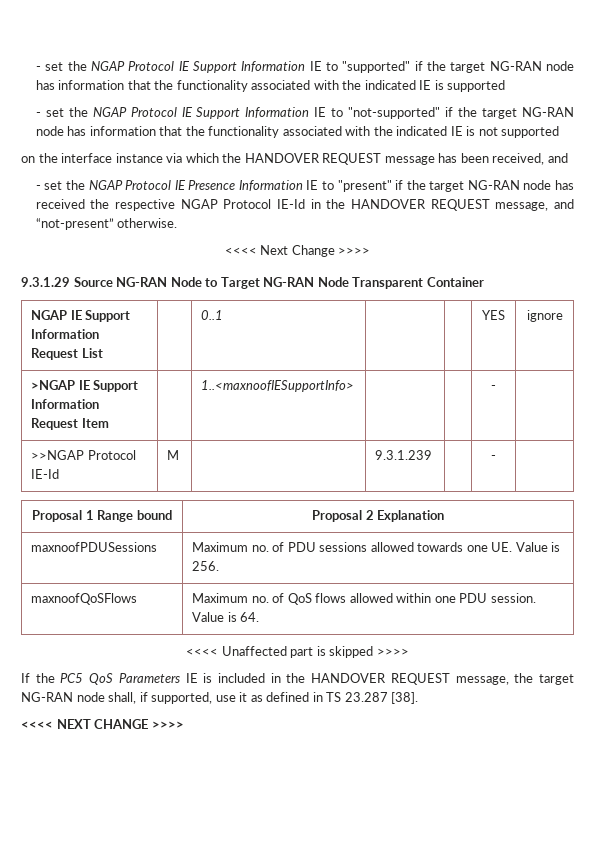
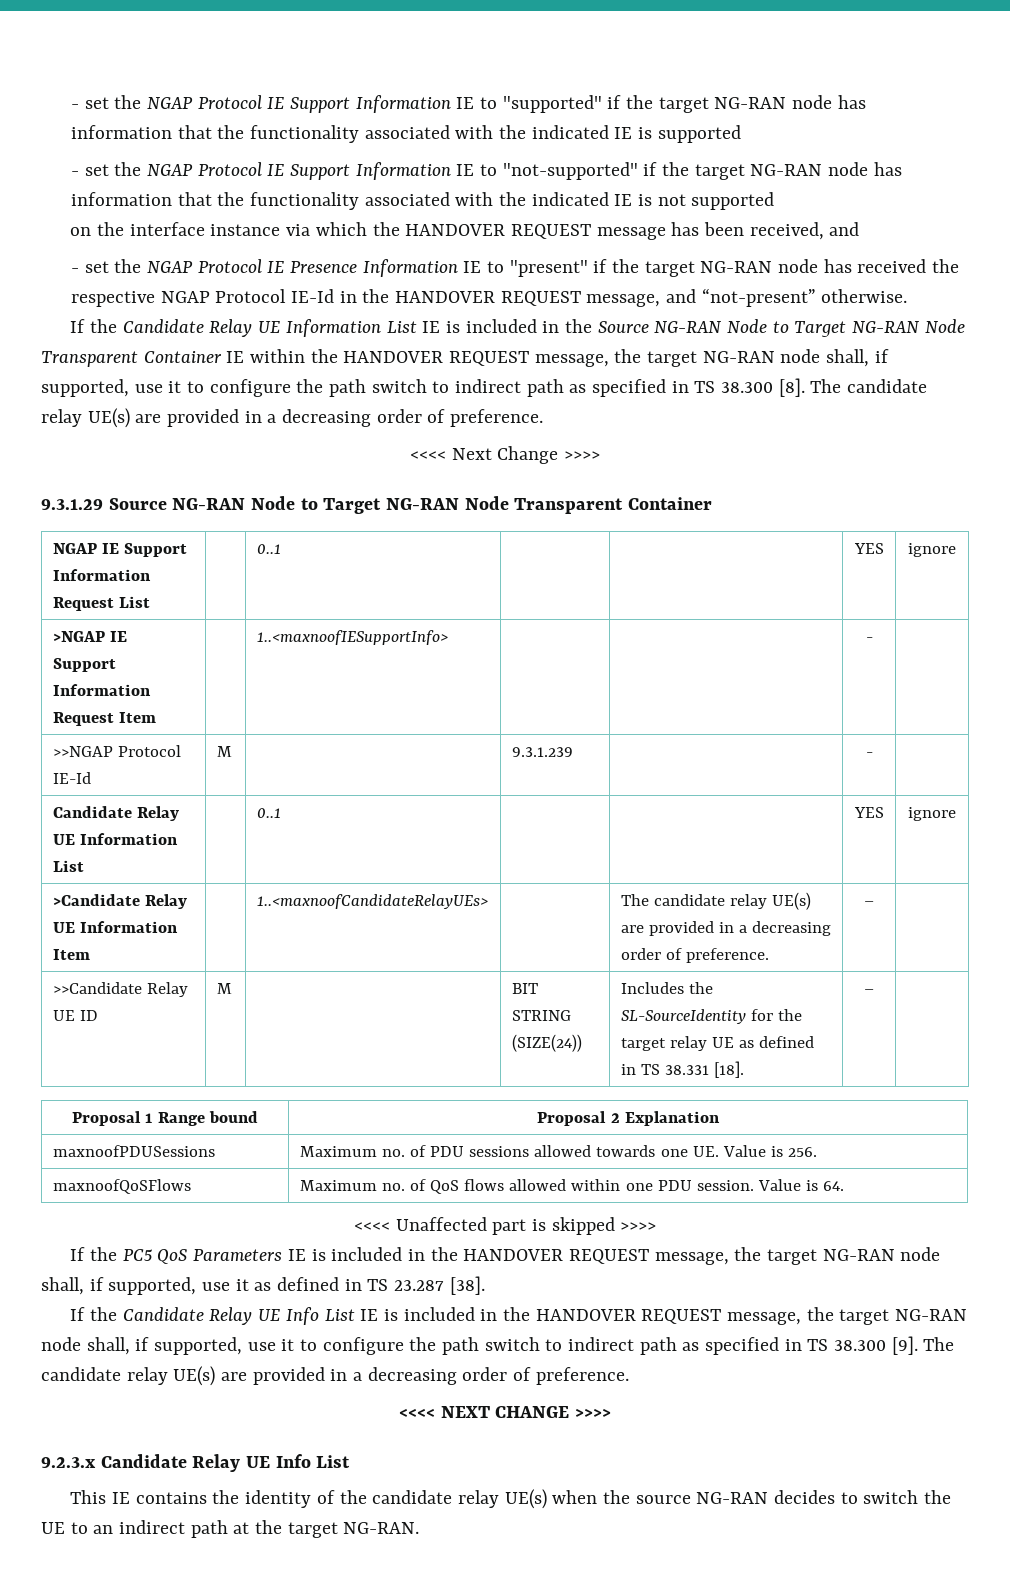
(178, 223) none -> [70,319,965,337] [41,349,889,367] [41,378,928,397] [41,408,544,428] // If the Candidate Relay UE Information List IE is included in the Source NG-RAN Node to Target NG-RAN Node Transparent Container IE within the HANDOVER REQUEST message, the target NG-RAN node shall, if supported, use it to configure the path switch to indirect path as specified in TS 38.300 [8]. The candidate relay UE(s) are provided in a decreasing order of preference.
(496, 457) none -> [52,806,179,821] [52,833,178,845] [52,860,84,872] [256,808,281,818] [853,807,884,818] [908,807,956,821] [52,894,187,909] [52,921,178,933] [52,949,90,960] [256,894,488,909] [620,892,812,910] [620,921,832,936] [620,948,769,963] [864,901,874,906] [52,982,188,997] [52,1010,98,1021] [216,983,232,994] [511,983,538,994] [511,1010,571,1021] [511,1034,582,1052] [620,982,713,994] [620,1009,802,1024] [620,1036,815,1051] [620,1061,745,1078] [864,989,874,994] // Candidate Relay UE Information List | | 0..1 | | | YES | ignore // >Candidate Relay UE Information Item | | 1..<maxnoofCandidateRelayUEs> | | The candidate relay UE(s) are provided in a decreasing order of preference. | – | // >>Candidate Relay UE ID | M | | BIT STRING (SIZE(24)) | Includes the SL-SourceIdentity for the target relay UE as defined in TS 38.331 [18]. | – |
[21,719,184,729] <<<< NEXT CHANGE >>>> -> [70,1307,967,1325] [41,1336,955,1355] [41,1366,629,1386] [398,1406,612,1418] [41,1454,351,1472] [70,1489,951,1509] [41,1520,420,1538] If the Candidate Relay UE Info List IE is included in the HANDOVER REQUEST message, the target NG-RAN node shall, if supported, use it to configure the path switch to indirect path as specified in TS 38.300 [9]. The candidate relay UE(s) are provided in a decreasing order of preference. // <<<< NEXT CHANGE >>>> // 9.2.3.x Candidate Relay UE Info List // This IE contains the identity of the candidate relay UE(s) when the source NG-RAN decides to switch the UE to an indirect path at the target NG-RAN.

